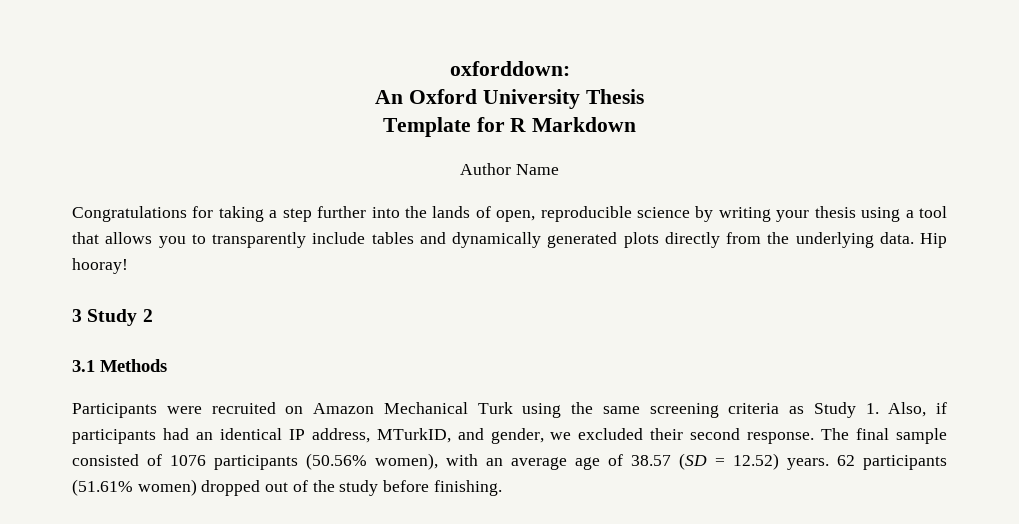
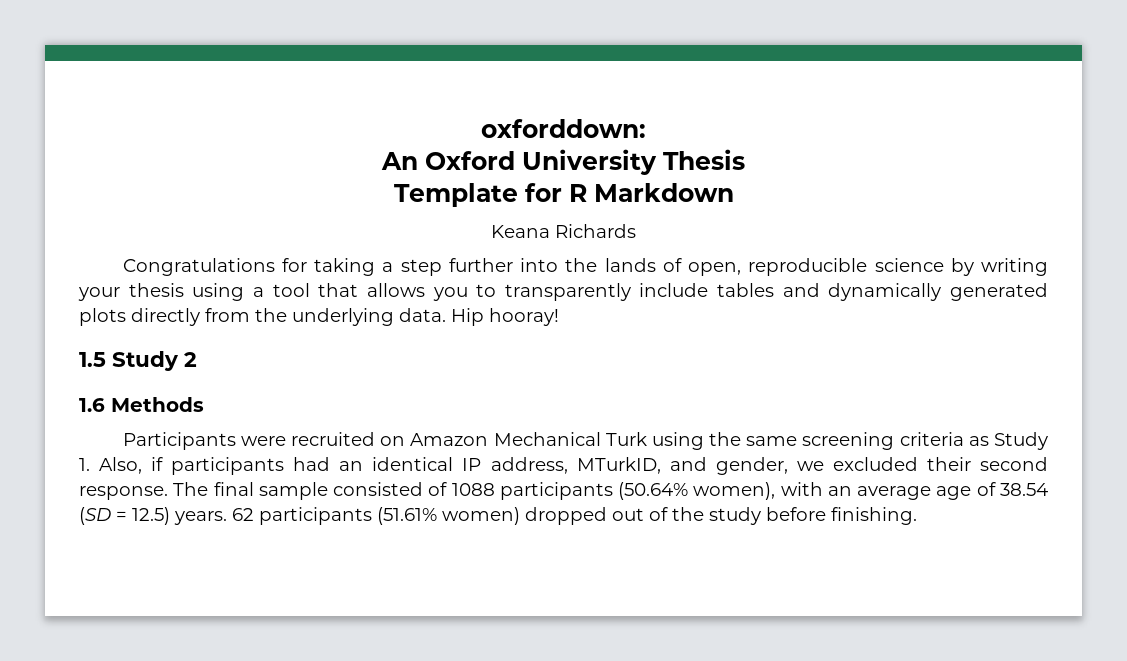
[460,163,559,175] Author Name -> [491,224,636,238] Keana Richards
[72,309,82,322] 3 -> [79,352,106,367] 1.5
[72,360,95,372] 3.1 -> [79,398,105,412] 1.6
[170,453,367,470] 1076 participants (50.56% -> [451,482,689,500] 1088 participants (50.64%
[631,455,671,466] 38.57 -> [999,483,1048,496] 38.54
[733,453,779,470] 12.52) -> [132,507,170,525] 12.5)

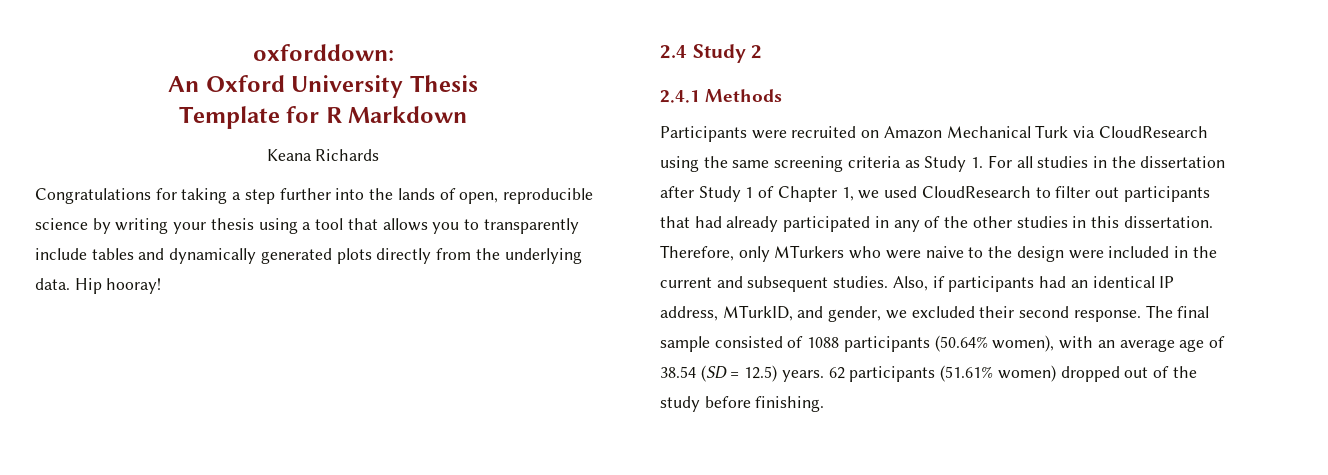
[79,352,106,367] 1.5 -> [660,45,687,59] 2.4
[79,398,105,412] 1.6 -> [660,90,700,103] 2.4.1
(647, 439) none -> [1073,126,1208,138] via CloudResearch
(90, 464) none -> [987,155,1226,168] [660,186,1210,202] [660,216,1213,232] [660,245,1217,262] [660,276,889,292] For all studies in the dissertation after Study 1 of Chapter 1, we used CloudResearch to filter out participants that had already participated in any of the other studies in this dissertation. Therefore, only MTurkers who were naive to the design were included in the current and subsequent studies.

